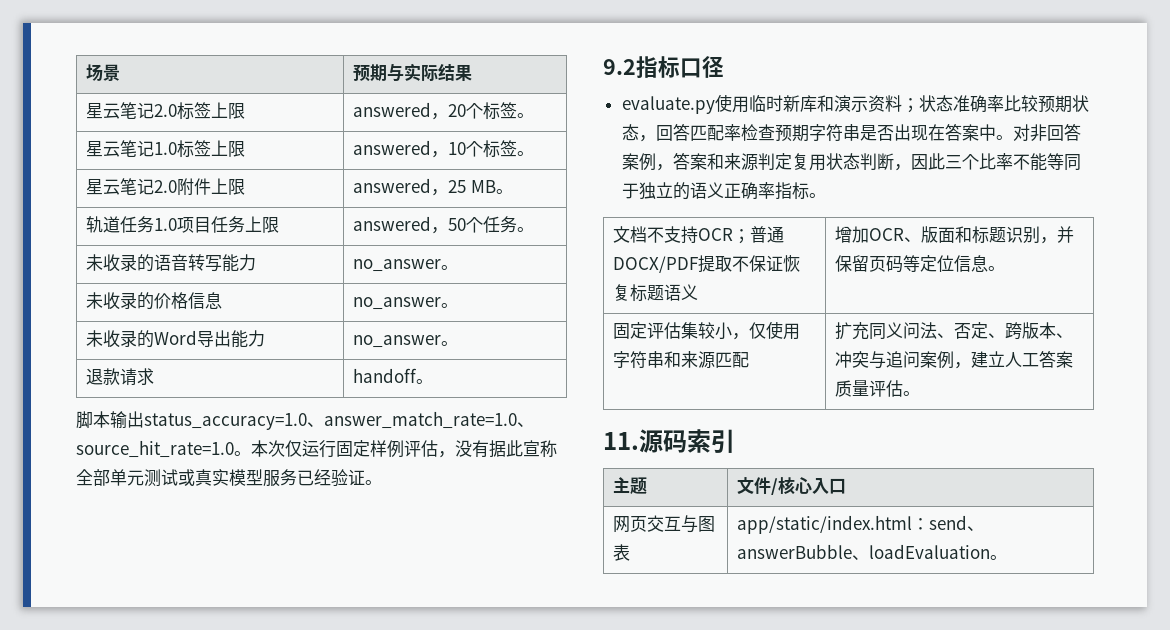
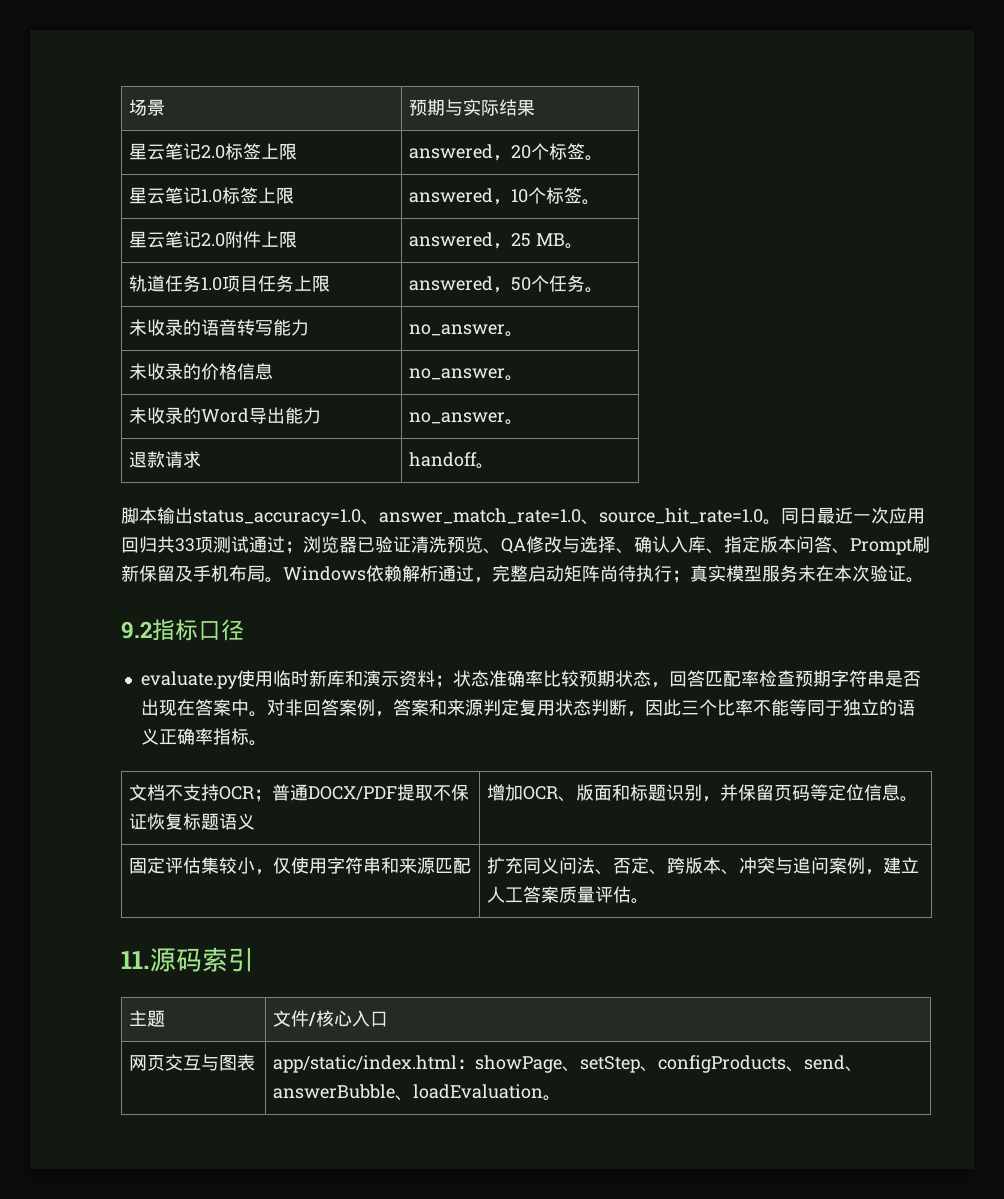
[251,440,557,458] [76,469,195,487] 本次仅运行固定样例评估，没有据此宣称全部单元测试或 -> [781,507,925,524] [121,536,930,555] [121,565,690,583] 同日最近一次应用回归共33项测试通过；浏览器已验证清洗预览、QA修改与选择、确认入库、指定版本问答、Prompt刷新保留及手机布局。Windows依赖解析通过，完整启动矩阵尚待执行；
[297,469,331,486] 已经 -> [798,565,870,582] 未在本次
(930, 524) none -> [474,1055,804,1073] showPage、setStep、configProducts、

